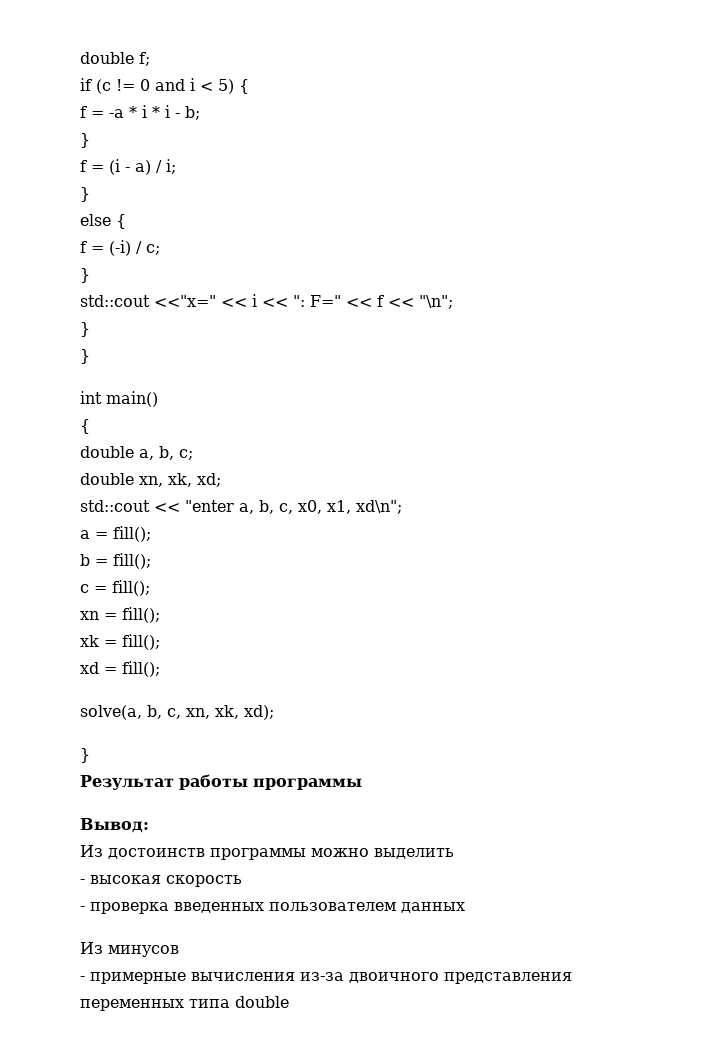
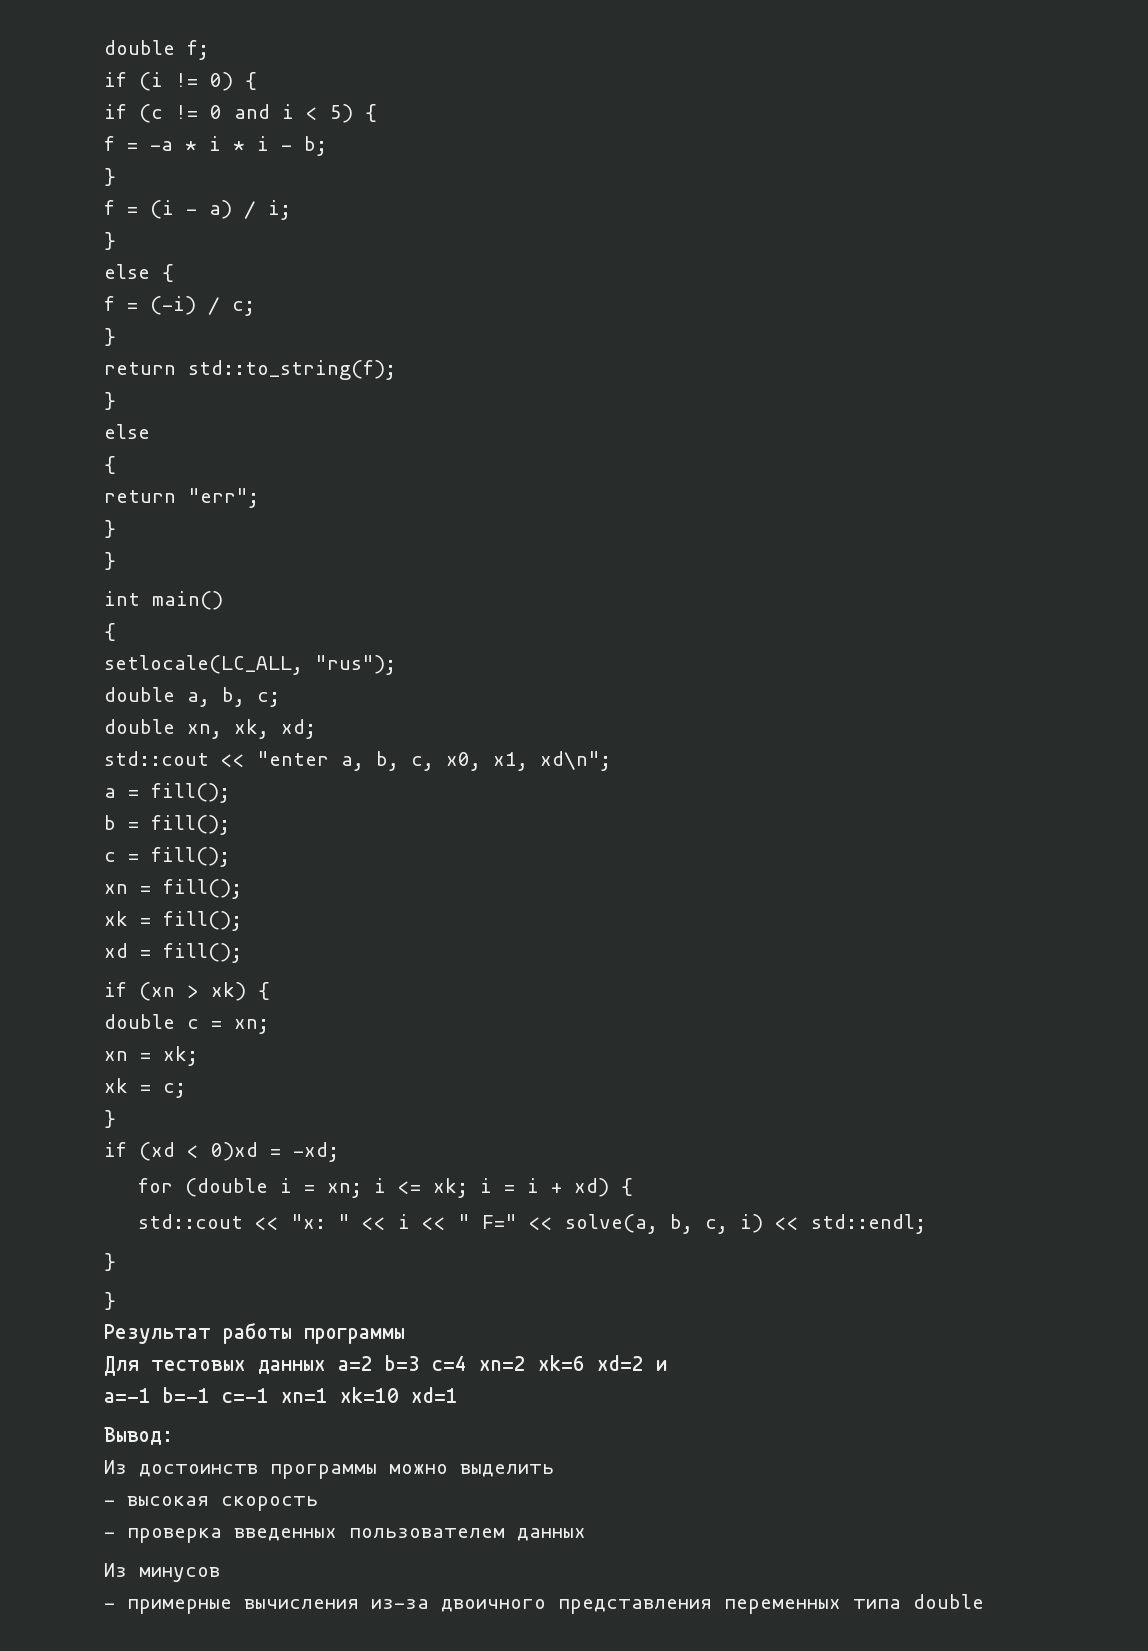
(150, 59) none -> [104,72,257,91] // if (i != 0) {
[80,294,453,309] std::cout <<"x=" << i << ": F=" << f << "\n"; -> [104,360,396,380] [104,392,116,410] [104,424,150,439] [104,456,116,474] [104,488,259,508] return std::to_string(f); // } // else // { // return "err";
(90, 426) none -> [104,655,396,675] // setlocale(LC_ALL, "rus");
[80,705,274,720] [80,748,90,763] [80,774,362,790] solve(a, b, c, xn, xk, xd); // } // Результат работы программы -> [104,982,270,1001] [104,1014,269,1034] [104,1046,198,1066] [104,1078,186,1098] [104,1110,116,1128] [104,1142,339,1162] [137,1178,633,1198] [137,1214,926,1234] [104,1253,116,1271] [104,1292,116,1310] [104,1322,405,1344] [104,1355,667,1376] [104,1387,458,1403] if (xn > xk) { // double c = xn; // xn = xk; // xk = c; // } // if (xd < 0)xd = -xd; // for (double i = xn; i <= xk; i = i + xd) { // std::cout << "x: " << i << " F=" << solve(a, b, c, i) << std::endl; // } // } // Результат работы программы // Для тестовых данных a=2 b=3 c=4 xn=2 xk=6 xd=2 и // a=-1 b=-1 c=-1 xn=1 xk=10 xd=1

